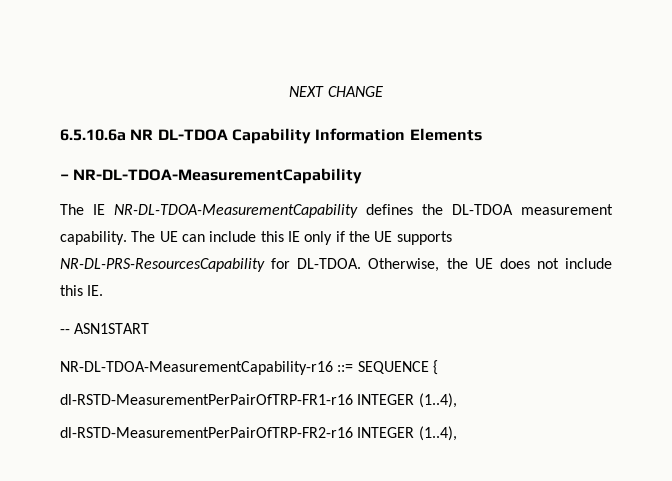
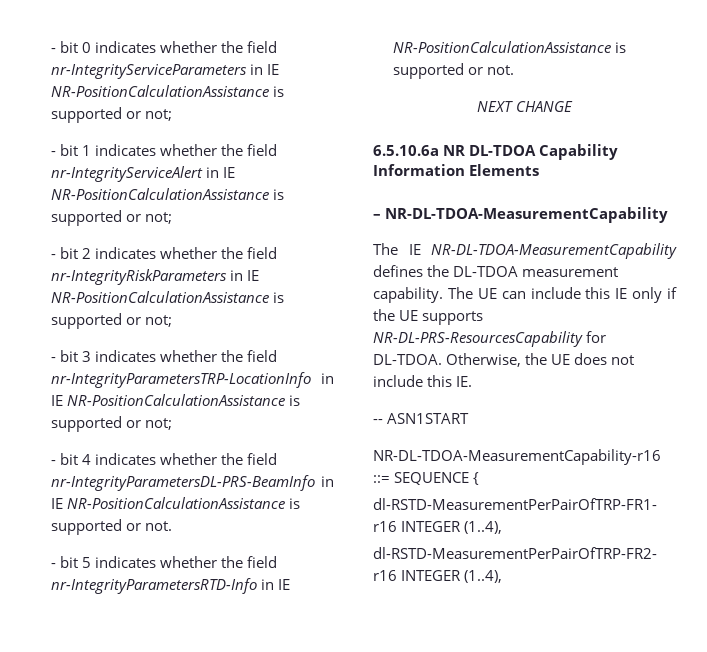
(289, 91) none -> [50,41,277,53] [50,64,279,79] [50,85,284,97] [50,107,172,123] [50,144,277,156] [50,166,235,182] [50,188,284,200] [50,210,172,226] [50,247,277,259] [50,269,259,285] [50,291,284,303] [50,313,172,329] [50,350,277,362] [50,372,334,388] [50,394,300,406] [50,416,172,432] [50,453,277,465] [50,475,334,491] [50,497,300,509] [50,519,172,535] [50,556,277,568] [50,578,290,594] [392,41,626,53] [392,63,514,79] - bit 0 indicates whether the field nr-IntegrityServiceParameters in IE NR-PositionCalculationAssistance is supported or not; // - bit 1 indicates whether the field nr-IntegrityServiceAlert in IE NR-PositionCalculationAssistance is supported or not; // - bit 2 indicates whether the field nr-IntegrityRiskParameters in IE NR-PositionCalculationAssistance is supported or not; // - bit 3 indicates whether the field nr-IntegrityParametersTRP-LocationInfo in IE NR-PositionCalculationAssistance is supported or not; // - bit 4 indicates whether the field nr-IntegrityParametersDL-PRS-BeamInfo in IE NR-PositionCalculationAssistance is supported or not. // - bit 5 indicates whether the field nr-IntegrityParametersRTD-Info in IE NR-PositionCalculationAssistance is supported or not. //

